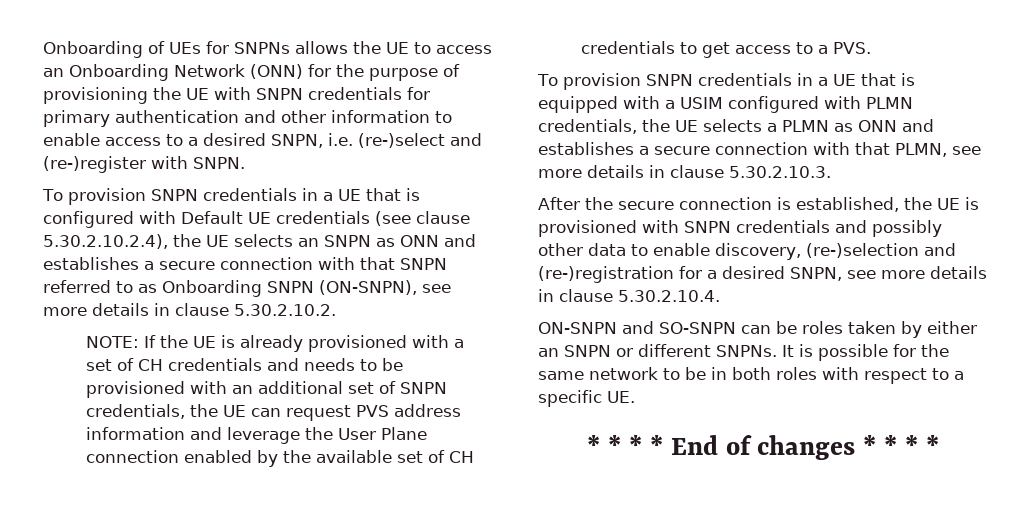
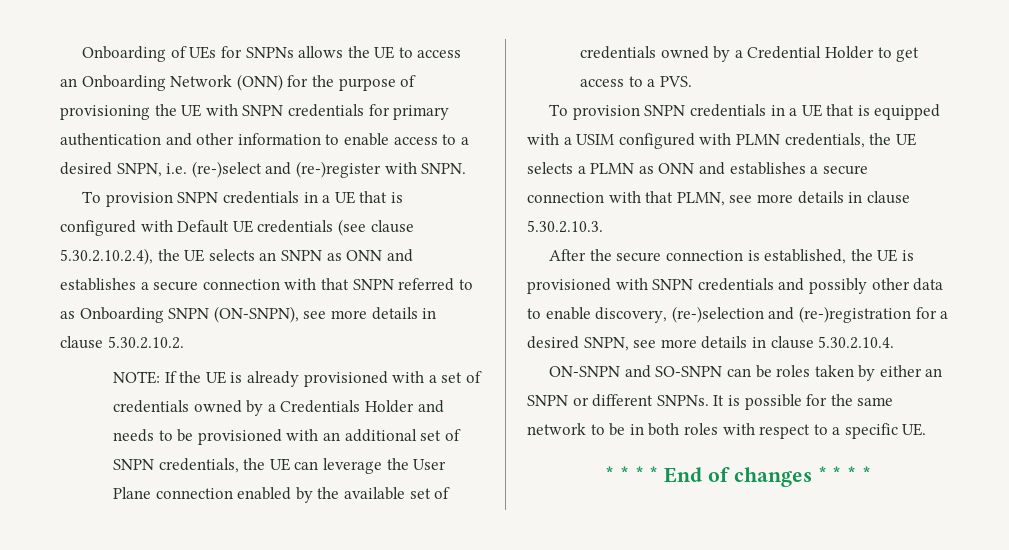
[137,358,262,371] CH credentials -> [112,400,414,416] credentials owned by a Credentials Holder
[285,404,461,421] [85,427,222,440] request PVS address information and -> (319, 465) none
[448,451,474,463] [580,41,675,54] CH credentials -> [579,46,874,62] credentials owned by a Credential Holder

